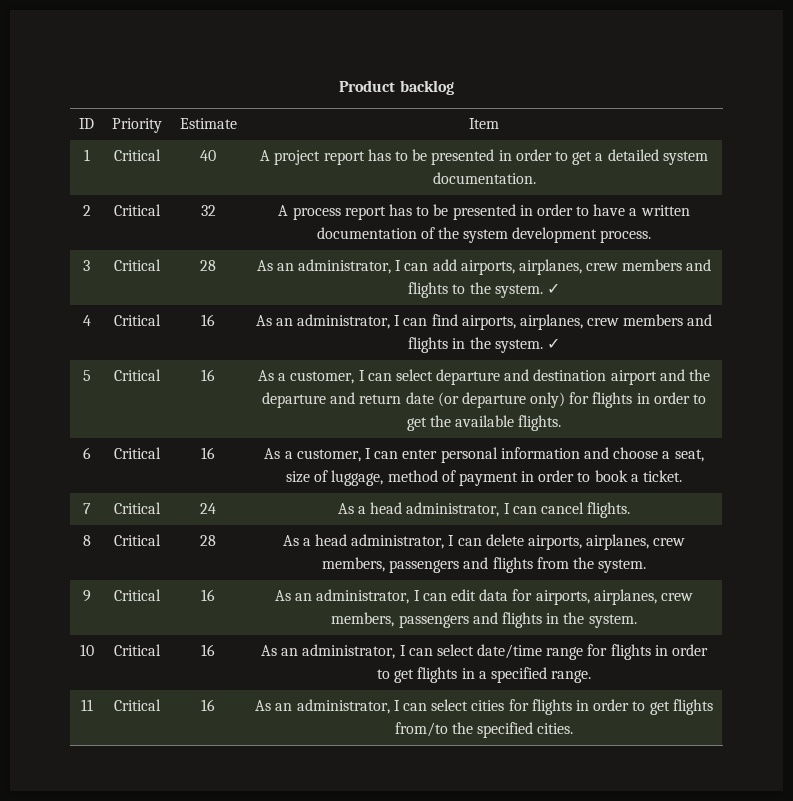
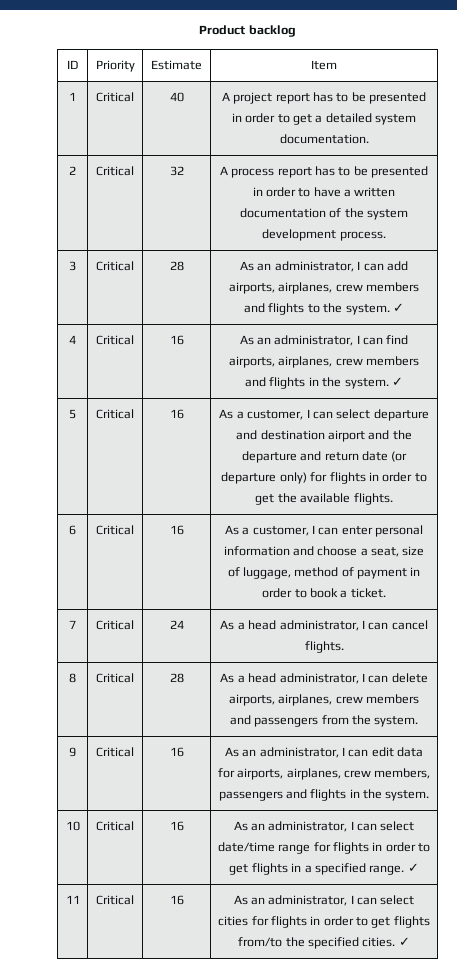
[321,557,533,573] members, passengers and flights -> [366,694,420,704] [229,715,319,727] members and passengers
(592, 676) none -> [407,863,419,872] ✓
(574, 728) none -> [398,937,410,946] ✓

